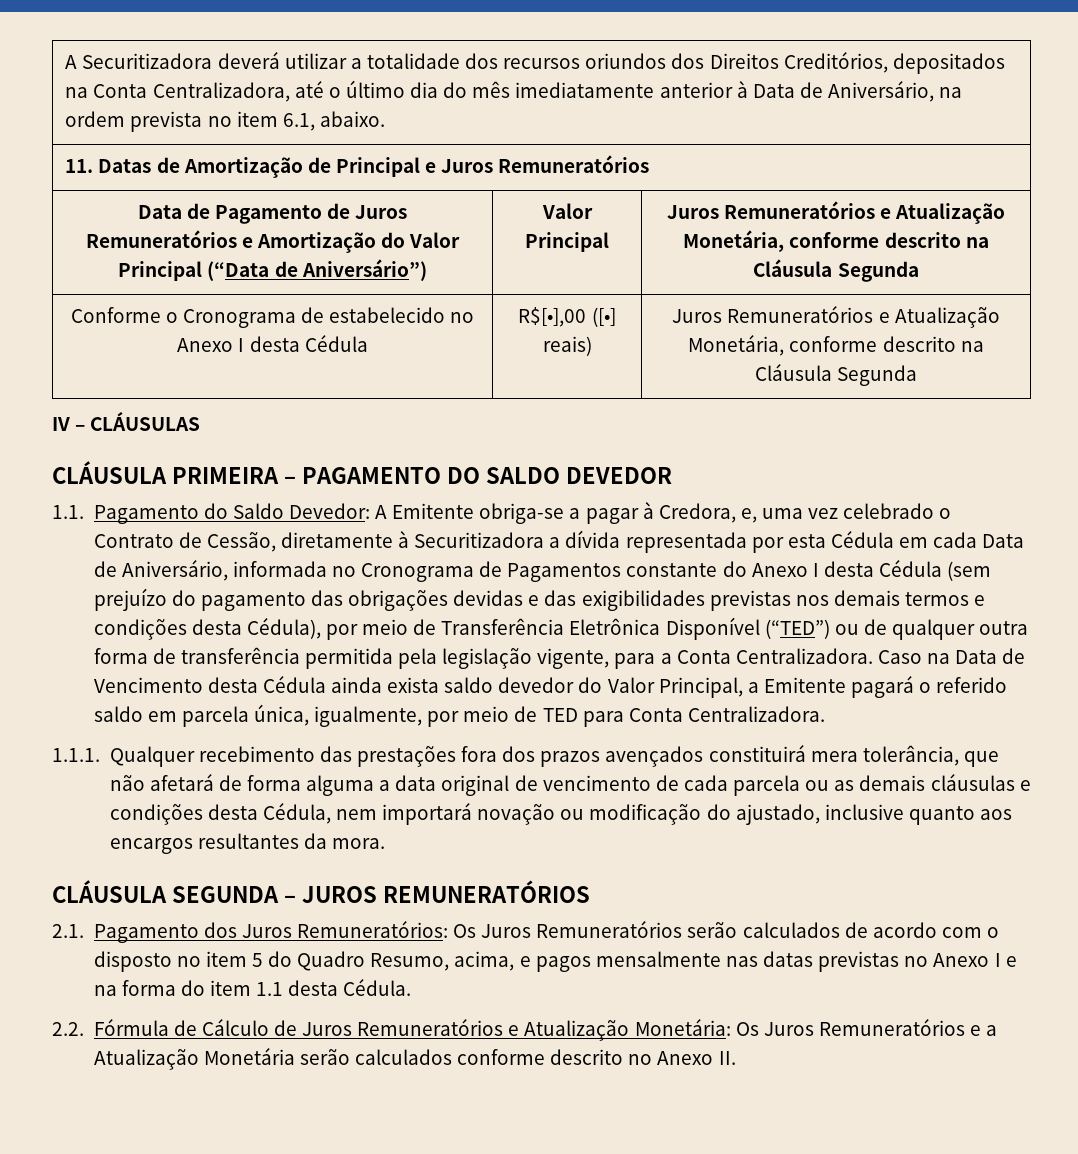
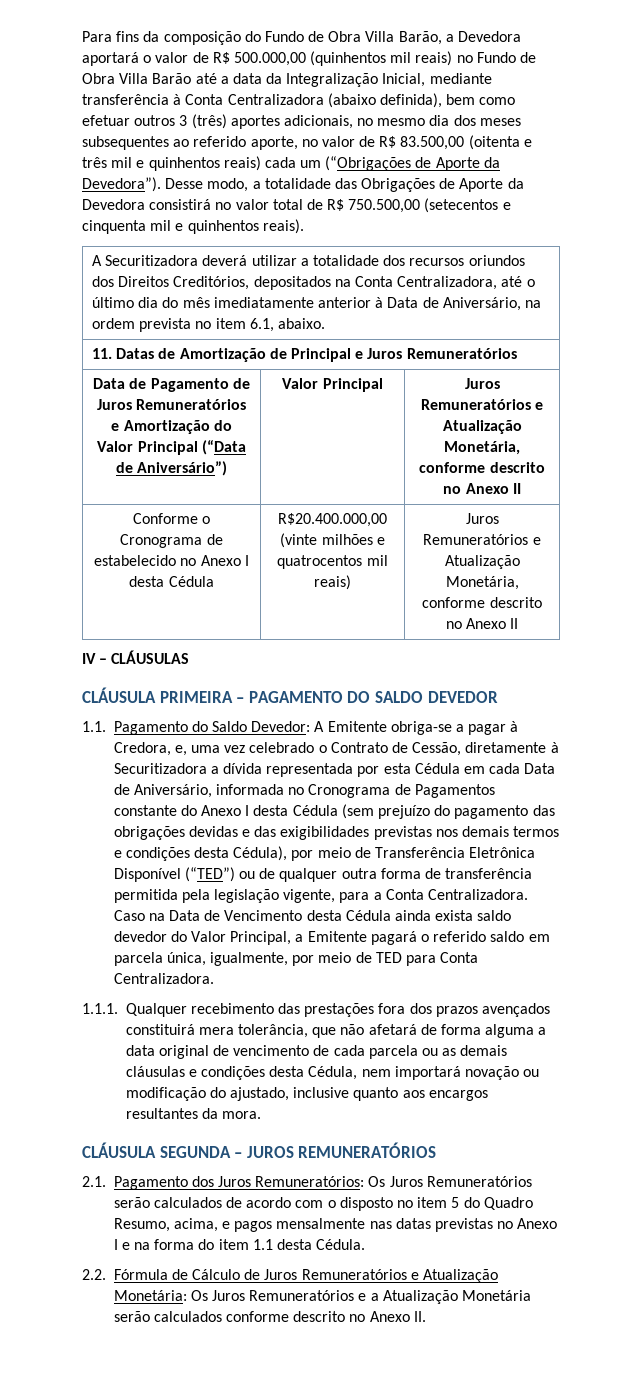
(65, 62) none -> [82,31,522,45] [82,51,537,66] [82,73,492,87] [82,93,516,108] [82,114,521,129] [82,135,532,150] [82,156,500,171] [82,177,524,192] [82,198,511,213] [82,219,304,234] Para fins da composição do Fundo de Obra Villa Barão, a Devedora aportará o valor de R$ 500.000,00 (quinhentos mil reais) no Fundo de Obra Villa Barão até a data da Integralização Inicial, mediante transferência à Conta Centralizadora (abaixo definida), bem como efetuar outros 3 (três) aportes adicionais, no mesmo dia dos meses subsequentes ao referido aporte, no valor de R$ 83.500,00 (oitenta e três mil e quinhentos reais) cada um (“Obrigações de Aporte da Devedora”). Desse modo, a totalidade das Obrigações de Aporte da Devedora consistirá no valor total de R$ 750.500,00 (setecentos e cinquenta mil e quinhentos reais). //
[965,237,989,248] [753,259,919,282] na Cláusula Segunda -> [443,483,521,494] no Anexo II
[518,307,616,327] R$[•],00 ([•] -> [278,513,387,527] [280,533,385,548] [277,555,388,569] R$20.400.000,00 (vinte milhões e quatrocentos mil
[960,341,984,352] [754,364,918,386] na Cláusula Segunda -> [445,618,519,629] no Anexo II

